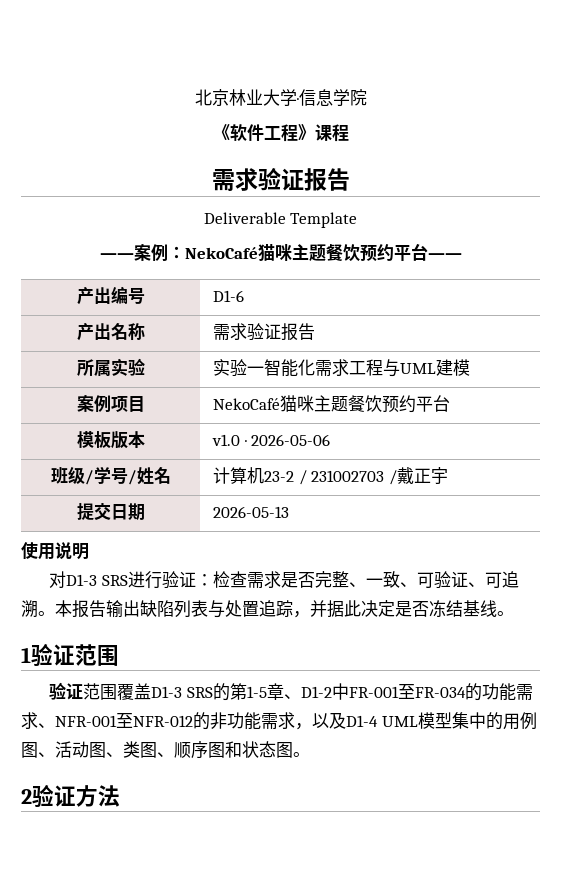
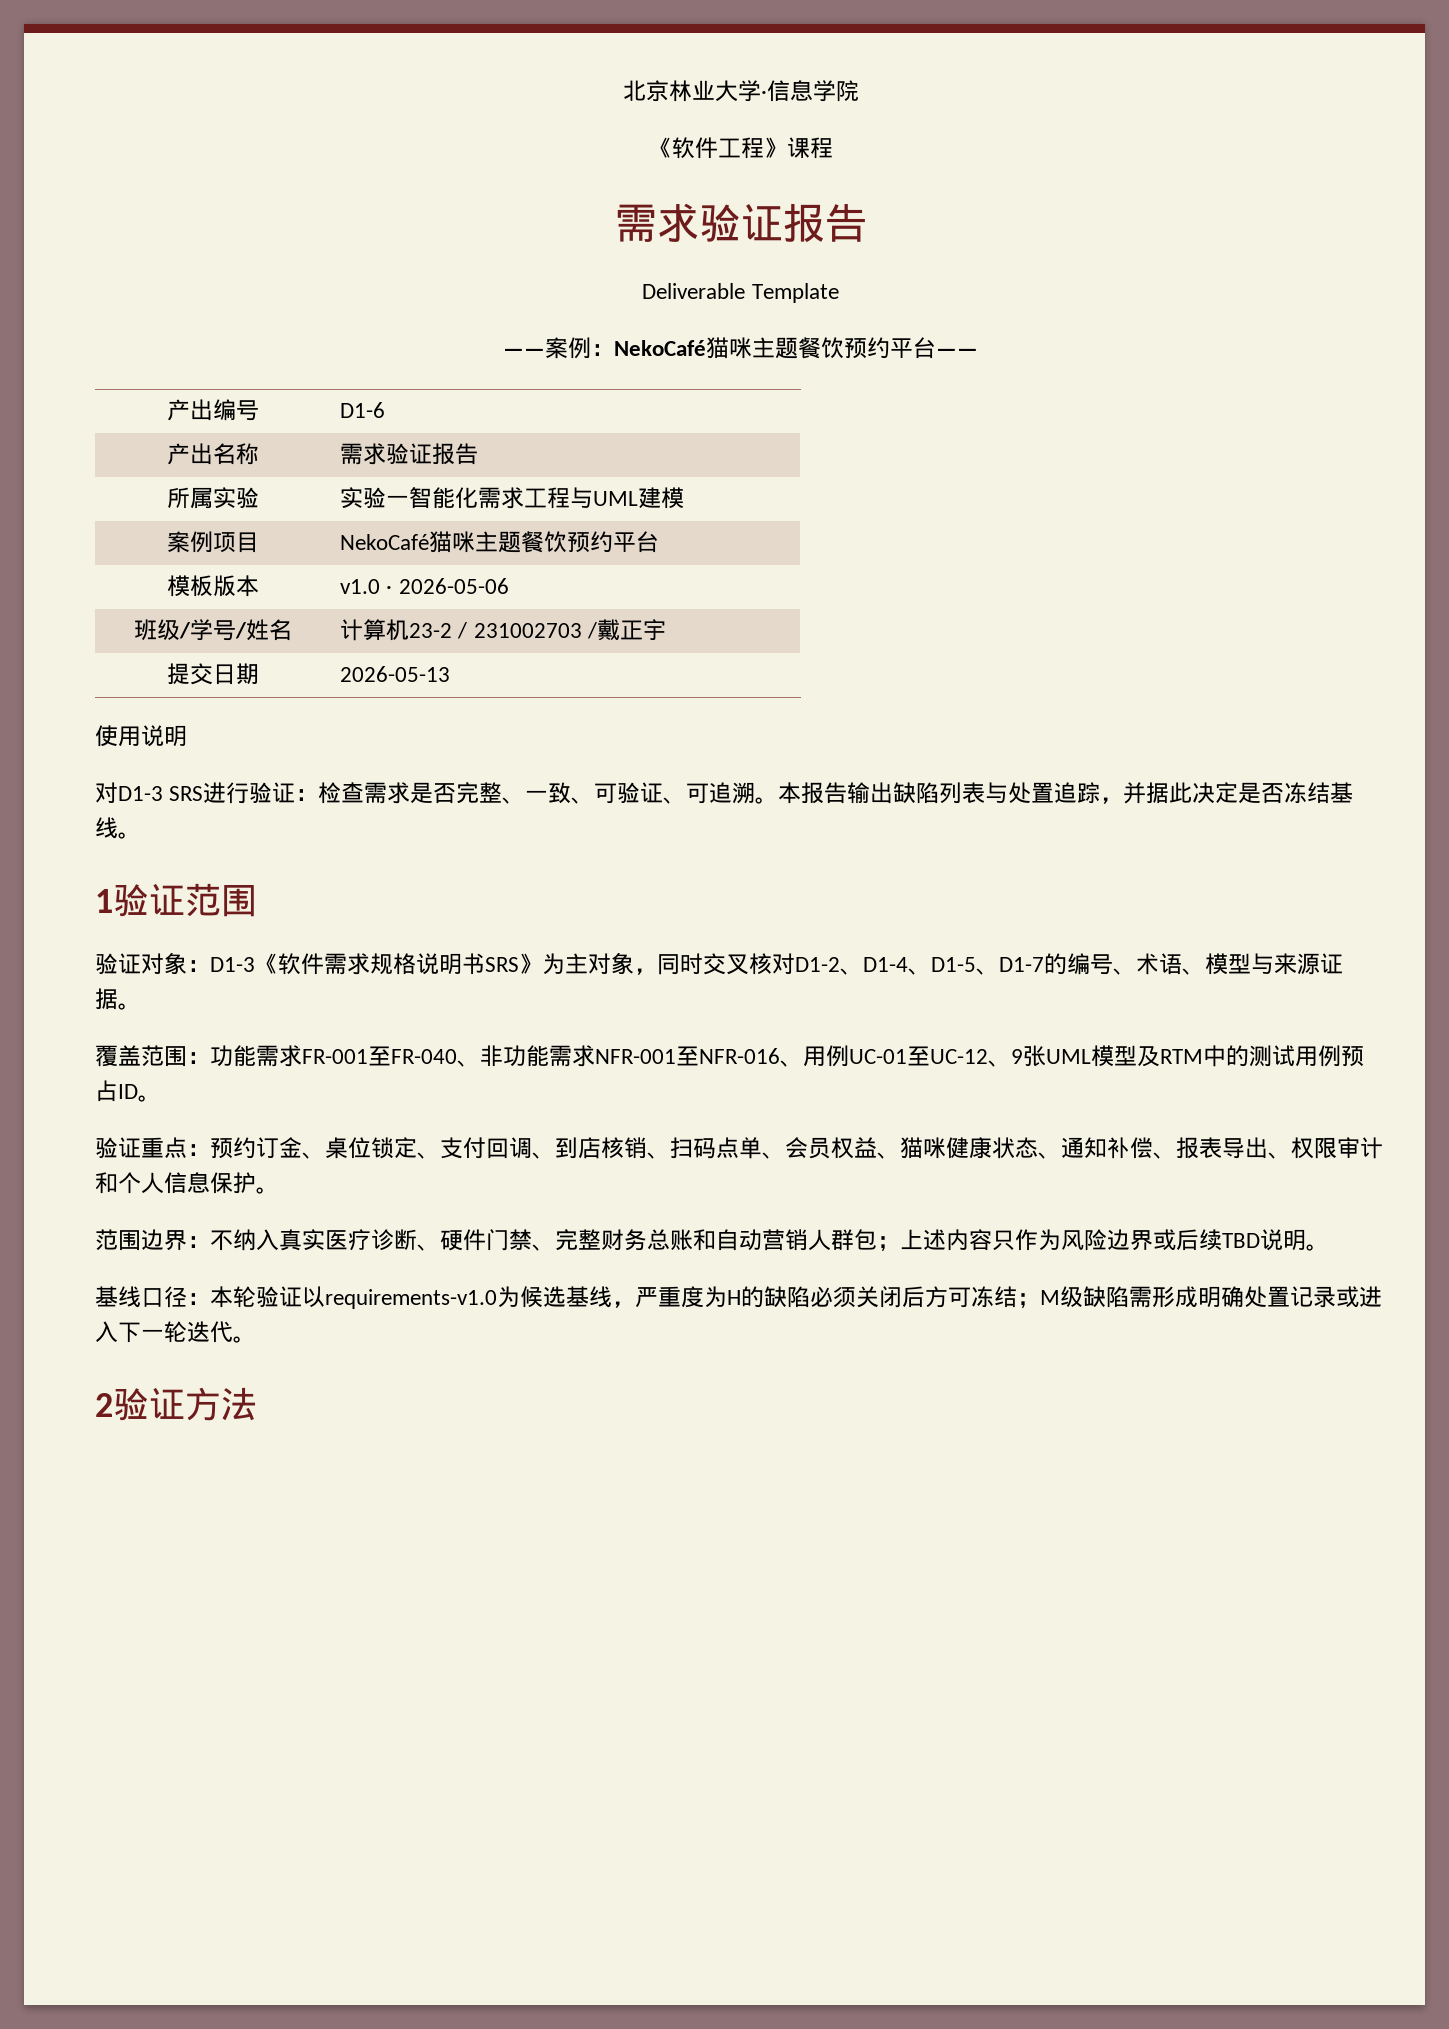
[83,683,533,701] [21,712,537,730] [21,741,293,759] 范围覆盖D1-3 SRS的第1-5章、D1-2中FR-001至FR-034的功能需求、NFR-001至NFR-012的非功能需求，以及D1-4 UML模型集中的用例图、活动图、类图、顺序图和状态图 -> [141,952,1343,975] [95,988,141,1010] [95,1045,1364,1067] [95,1080,161,1102] [95,1137,1383,1159] [95,1172,279,1194] [95,1229,1329,1251] [95,1286,1382,1309] [95,1321,233,1343] 对象：D1-3《软件需求规格说明书SRS》为主对象，同时交叉核对D1-2、D1-4、D1-5、D1-7的编号、术语、模型与来源证据。 // 覆盖范围：功能需求FR-001至FR-040、非功能需求NFR-001至NFR-016、用例UC-01至UC-12、9张UML模型及RTM中的测试用例预占ID。 // 验证重点：预约订金、桌位锁定、支付回调、到店核销、扫码点单、会员权益、猫咪健康状态、通知补偿、报表导出、权限审计和个人信息保护。 // 范围边界：不纳入真实医疗诊断、硬件门禁、完整财务总账和自动营销人群包；上述内容只作为风险边界或后续TBD说明。 // 基线口径：本轮验证以requirements-v1.0为候选基线，严重度为H的缺陷必须关闭后方可冻结；M级缺陷需形成明确处置记录或进入下一轮迭代

